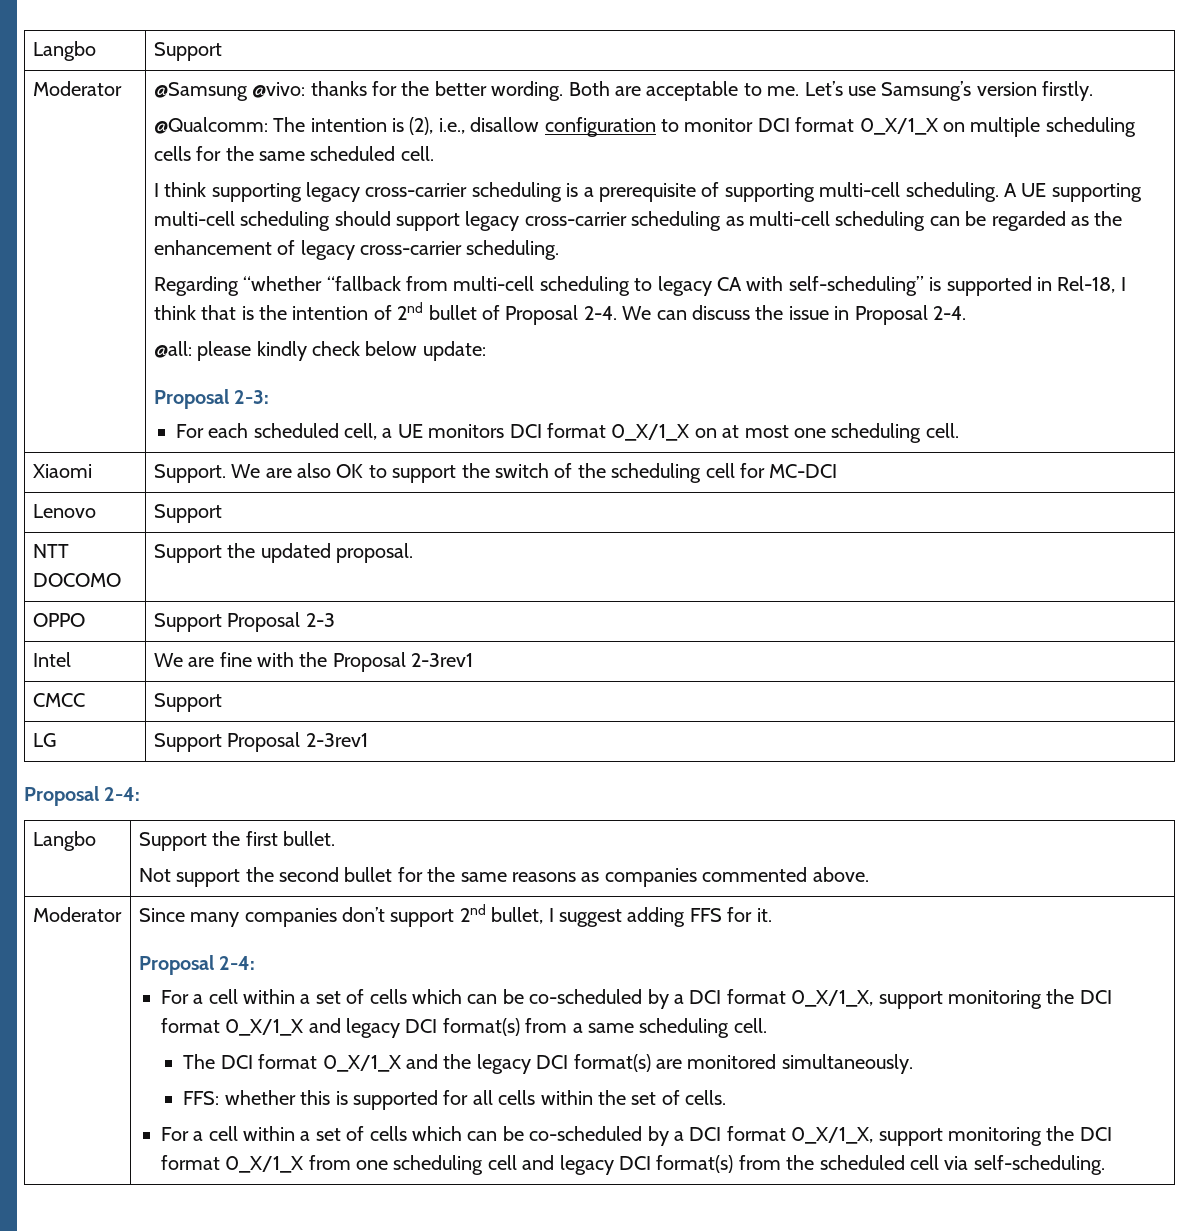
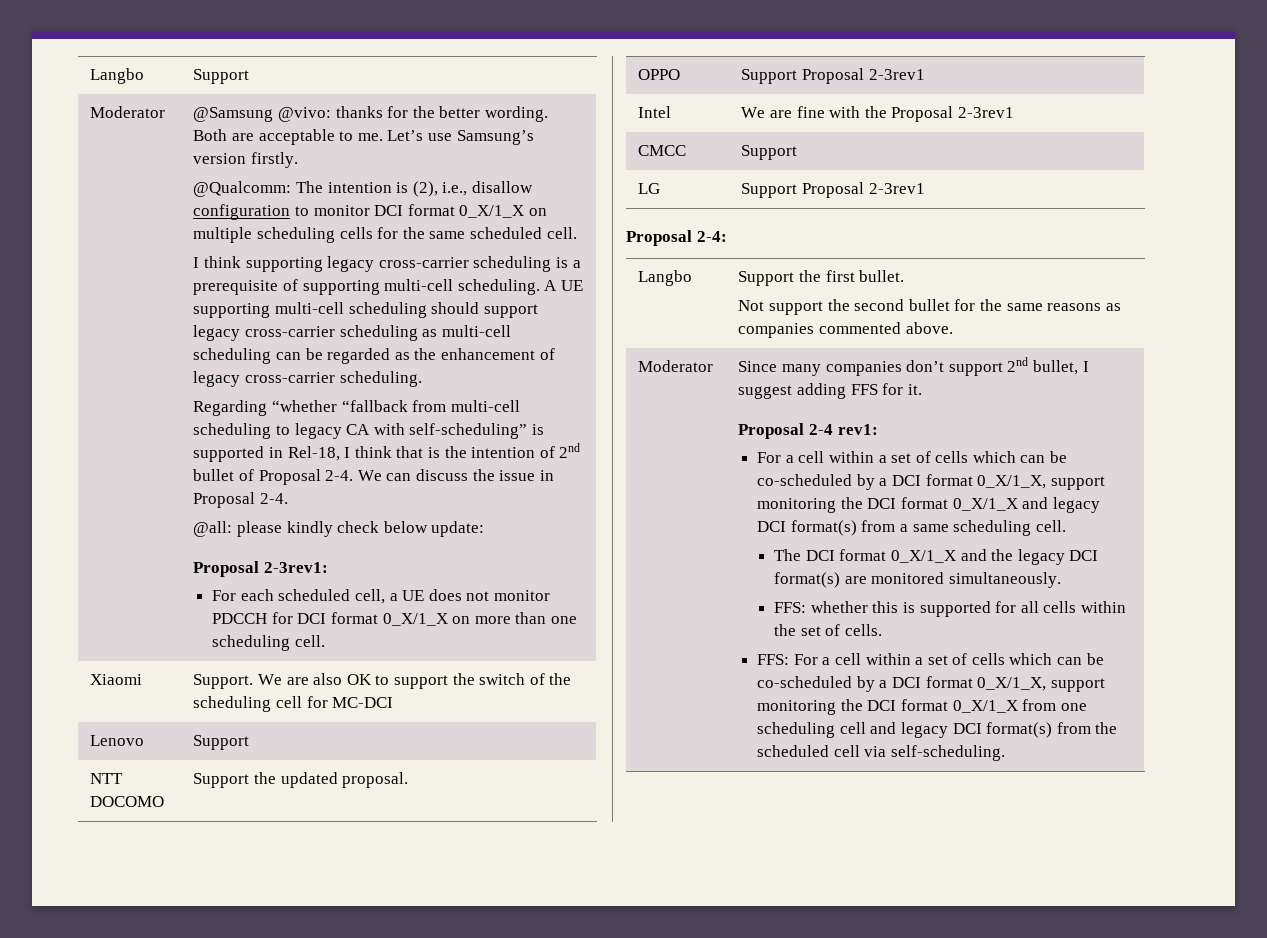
[234,390,270,404] 2-3: -> [264,562,329,573] 2-3rev1:
[428,423,789,441] monitors DCI format 0_X/1_X on at most -> [428,589,550,601] [212,612,547,626] does not monitor PDCCH for DCI format 0_X/1_X on more than
[305,613,335,627] 2-3 -> [868,69,925,80] 2-3rev1
[219,956,256,970] 2-4: -> [809,424,878,435] 2-4 rev1:
(727, 1097) none -> [757,654,790,665] FFS:

